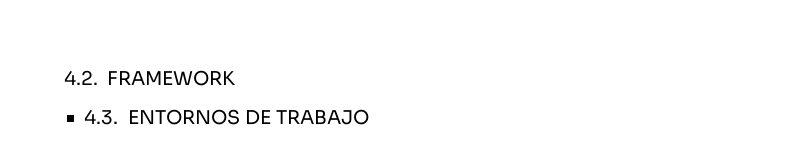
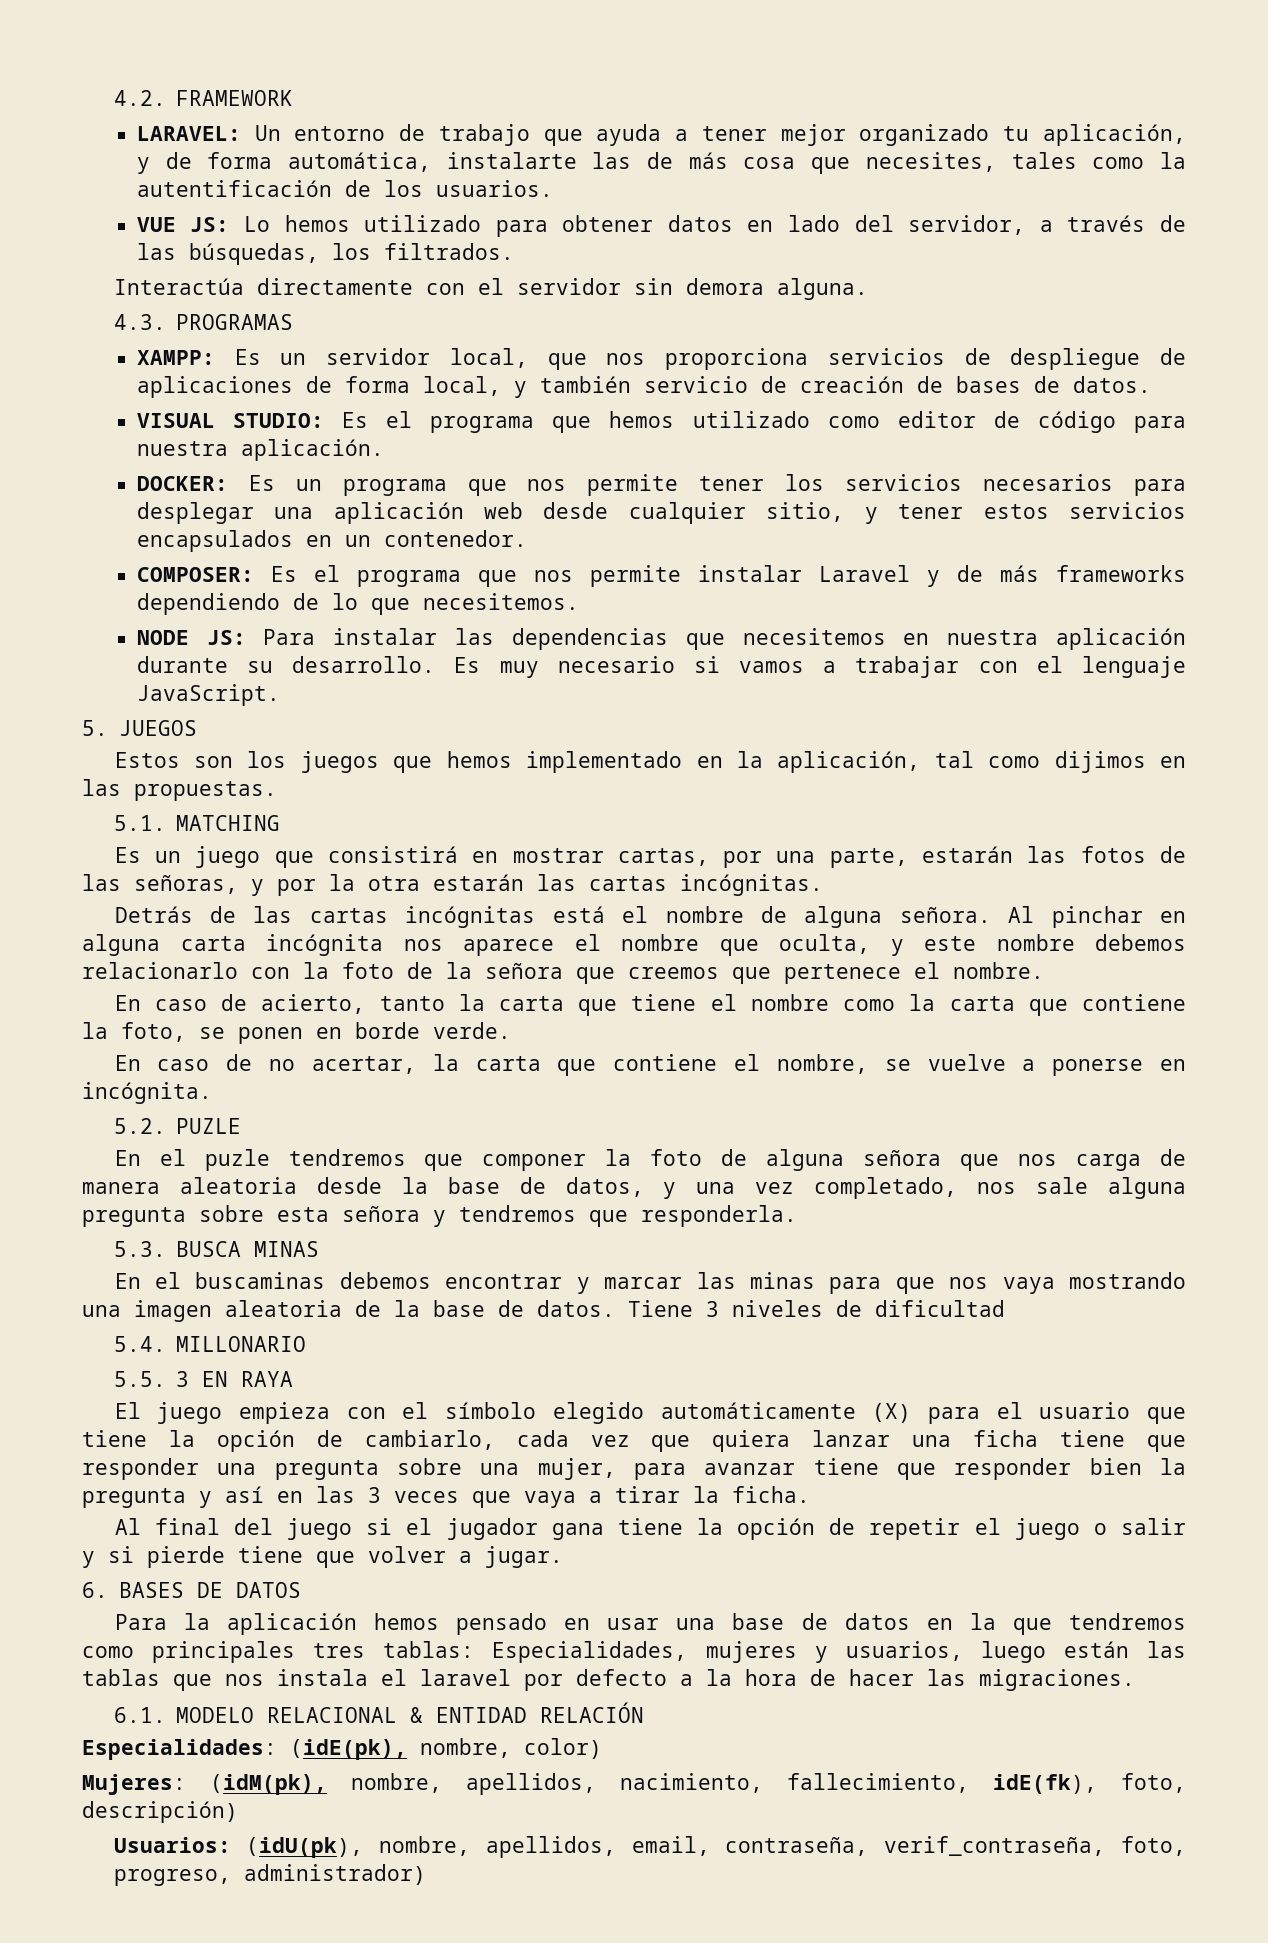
[84,109,370,125] 4.3. ENTORNOS DE TRABAJO -> [136,124,1186,146] [136,152,1187,174] [136,180,553,197] [136,215,1186,237] [136,243,514,265] [113,278,868,300] [113,314,294,330] [136,348,1186,370] [136,376,1151,398] [136,411,1187,433] [136,439,384,461] [136,474,1186,496] [136,502,1186,524] [136,530,527,552] [136,565,1186,587] [136,593,579,615] [136,628,1186,650] [136,656,1186,678] [136,684,280,706] [82,720,197,736] [114,751,1186,773] [82,779,277,801] [113,815,281,831] [114,846,1186,868] [82,874,823,896] [114,906,1186,928] [82,934,1186,956] [82,962,1044,984] [114,994,1186,1016] [82,1022,511,1044] [114,1054,1187,1076] [82,1082,212,1104] [113,1118,242,1134] [114,1149,1187,1171] [82,1177,1186,1199] [82,1205,797,1227] [113,1241,320,1257] [114,1272,1186,1294] [82,1300,1005,1322] [113,1336,307,1352] [113,1371,294,1387] [114,1402,1186,1424] [82,1430,1186,1452] [82,1458,1187,1480] [82,1486,810,1508] [114,1518,1187,1540] [82,1546,563,1568] [82,1582,301,1598] [114,1613,1186,1635] [82,1641,1186,1663] [82,1669,1135,1691] [113,1702,645,1723] [82,1738,602,1760] [82,1773,1186,1795] [82,1801,238,1823] [113,1836,1186,1858] [113,1864,426,1886] LARAVEL: Un entorno de trabajo que ayuda a tener mejor organizado tu aplicación, y de forma automática, instalarte las de más cosa que necesites, tales como la autentificación de los usuarios. // VUE JS: Lo hemos utilizado para obtener datos en lado del servidor, a través de las búsquedas, los filtrados. // Interactúa directamente con el servidor sin demora alguna. // 4.3. PROGRAMAS // XAMPP: Es un servidor local, que nos proporciona servicios de despliegue de aplicaciones de forma local, y también servicio de creación de bases de datos. // VISUAL STUDIO: Es el programa que hemos utilizado como editor de código para nuestra aplicación. // DOCKER: Es un programa que nos permite tener los servicios necesarios para desplegar una aplicación web desde cualquier sitio, y tener estos servicios encapsulados en un contenedor. // COMPOSER: Es el programa que nos permite instalar Laravel y de más frameworks dependiendo de lo que necesitemos. // NODE JS: Para instalar las dependencias que necesitemos en nuestra aplicación durante su desarrollo. Es muy necesario si vamos a trabajar con el lenguaje JavaScript. // 5. JUEGOS // Estos son los juegos que hemos implementado en la aplicación, tal como dijimos en las propuestas. // 5.1. MATCHING // Es un juego que consistirá en mostrar cartas, por una parte, estarán las fotos de las señoras, y por la otra estarán las cartas incógnitas. // Detrás de las cartas incógnitas está el nombre de alguna señora. Al pinchar en alguna carta incógnita nos aparece el nombre que oculta, y este nombre debemos relacionarlo con la foto de la señora que creemos que pertenece el nombre. // En caso de acierto, tanto la carta que tiene el nombre como la carta que contiene la foto, se ponen en borde verde. // En caso de no acertar, la carta que contiene el nombre, se vuelve a ponerse en incógnita. // 5.2. PUZLE // En el puzle tendremos que componer la foto de alguna señora que nos carga de manera aleatoria desde la base de datos, y una vez completado, nos sale alguna pregunta sobre esta señora y tendremos que responderla. // 5.3. BUSCA MINAS // En el buscaminas debemos encontrar y marcar las minas para que nos vaya mostrando una imagen aleatoria de la base de datos. Tiene 3 niveles de dificultad // 5.4. MILLONARIO // 5.5. 3 EN RAYA // El juego empieza con el símbolo elegido automáticamente (X) para el usuario que tiene la opción de cambiarlo, cada vez que quiera lanzar una ficha tiene que responder una pregunta sobre una mujer, para avanzar tiene que responder bien la pregunta y así en las 3 veces que vaya a tirar la ficha. // Al final del juego si el jugador gana tiene la opción de repetir el juego o salir y si pierde tiene que volver a jugar. // 6. BASES DE DATOS // Para la aplicación hemos pensado en usar una base de datos en la que tendremos como principales tres tablas: Especialidades, mujeres y usuarios, luego están las tablas que nos instala el laravel por defecto a la hora de hacer las migraciones. // 6.1. MODELO RELACIONAL & ENTIDAD RELACIÓN // Especialidades: (idE(pk), nombre, color) // Mujeres: (idM(pk), nombre, apellidos, nacimiento, fallecimiento, idE(fk), foto, descripción) // Usuarios: (idU(pk), nombre, apellidos, email, contraseña, verif_contraseña, foto, progreso, administrador)

